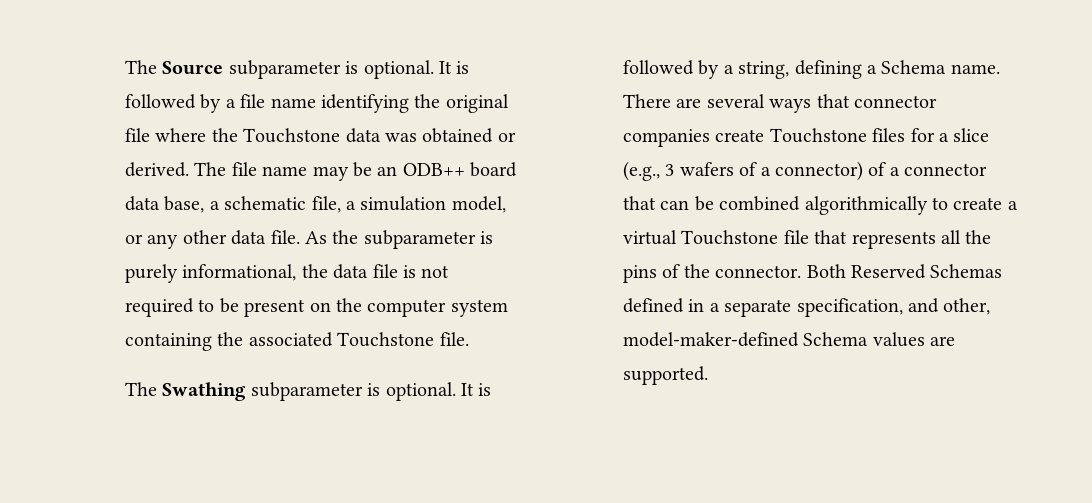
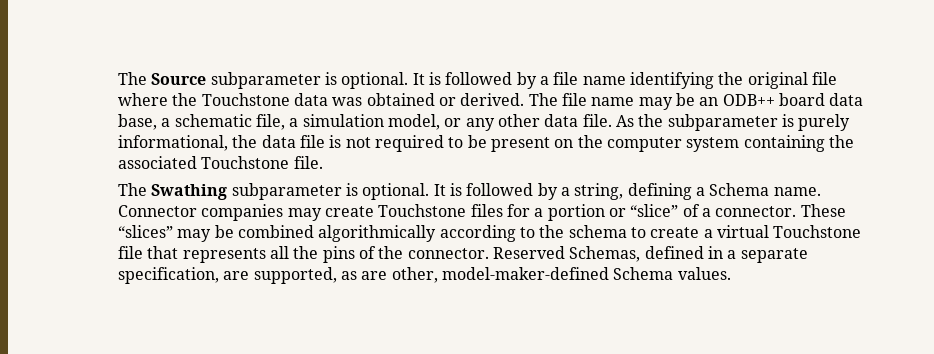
[623,94,938,113] [623,129,711,147] There are several ways that connector companies -> [118,204,322,221] Connector companies may
[953,128,990,142] [623,161,988,181] [623,196,928,215] slice (e.g., 3 wafers of a connector) of a connector that can be combined algorithmically -> [547,204,846,221] [118,225,627,242] portion or “slice” of a connector. These “slices” may be combined algorithmically according to the schema
[806,264,1003,279] Both Reserved Schemas -> [492,246,641,262] Reserved Schemas,
[908,298,991,315] [623,332,956,347] [623,366,709,385] and other, model-maker-defined Schema values are supported. -> [223,267,731,284] are supported, as are other, model-maker-defined Schema values.

